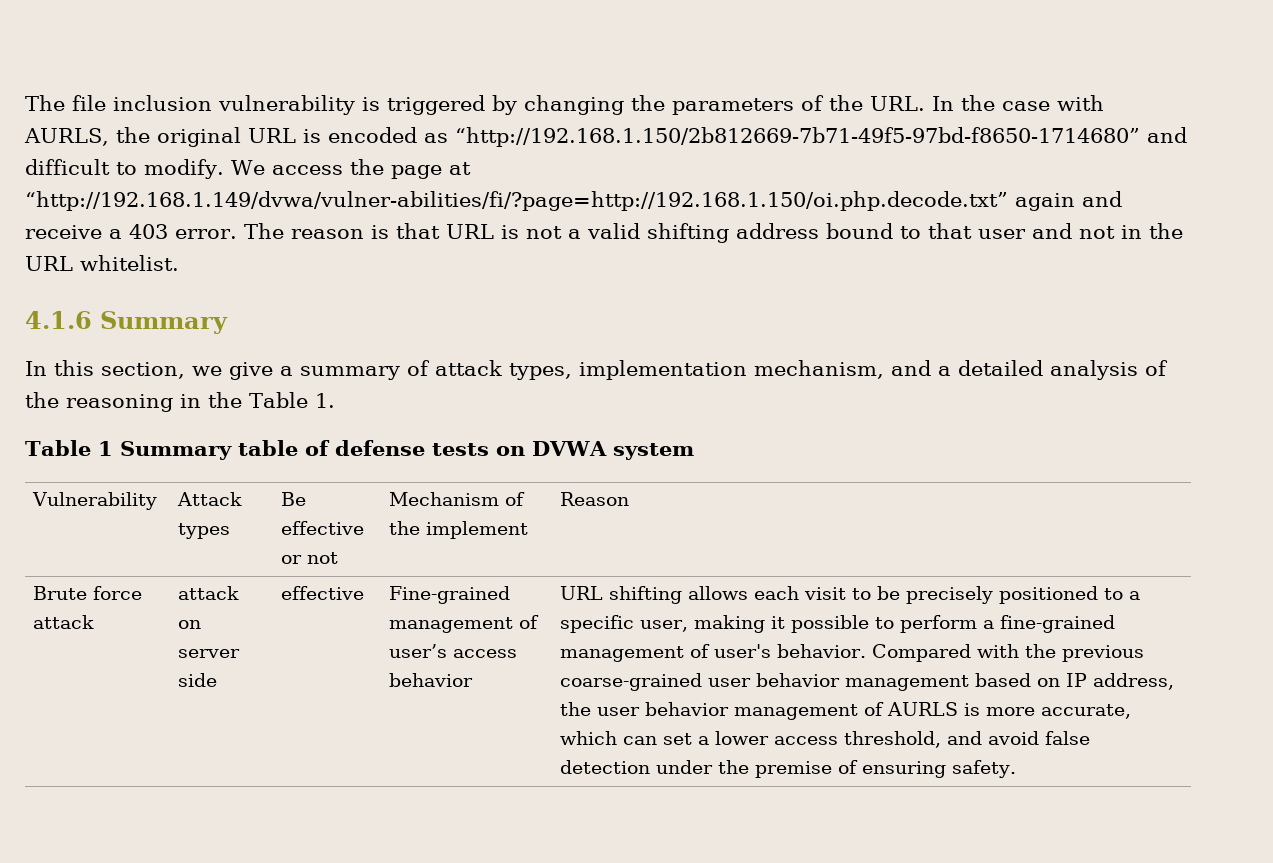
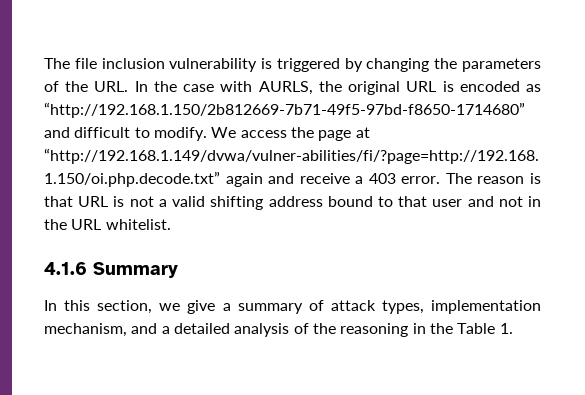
[25,440,694,460] [32,492,158,510] [177,492,243,506] [178,523,231,539] [281,492,307,506] [281,521,365,535] [281,552,339,564] [389,492,526,506] [389,521,529,539] [560,492,630,506] [33,586,143,600] [33,615,95,629] [178,586,240,600] [178,620,202,629] [178,649,241,658] [178,673,218,687] [281,586,365,600] [389,586,511,604] [389,615,540,633] [389,644,518,658] [389,673,474,687] [560,586,1141,604] [560,615,1116,633] [560,644,1145,662] [560,673,1175,691] [560,702,1132,720] [560,731,1091,748] [560,760,1017,778] // Table 1 Summary table of defense tests on DVWA system // Vulnerability | Attack types | Be effective or not | Mechanism of the implement | Reason // Brute force attack | attack on server side | effective | Fine-grained management of user’s access behavior | URL shifting allows each visit to be precisely positioned to a specific user, making it possible to perform a fine-grained management of user's behavior. Compared with the previous coarse-grained user behavior management based on IP address, the user behavior management of AURLS is more accurate, which can set a lower access threshold, and avoid false detection under the premise of ensuring safety. -> (513, 328) none

